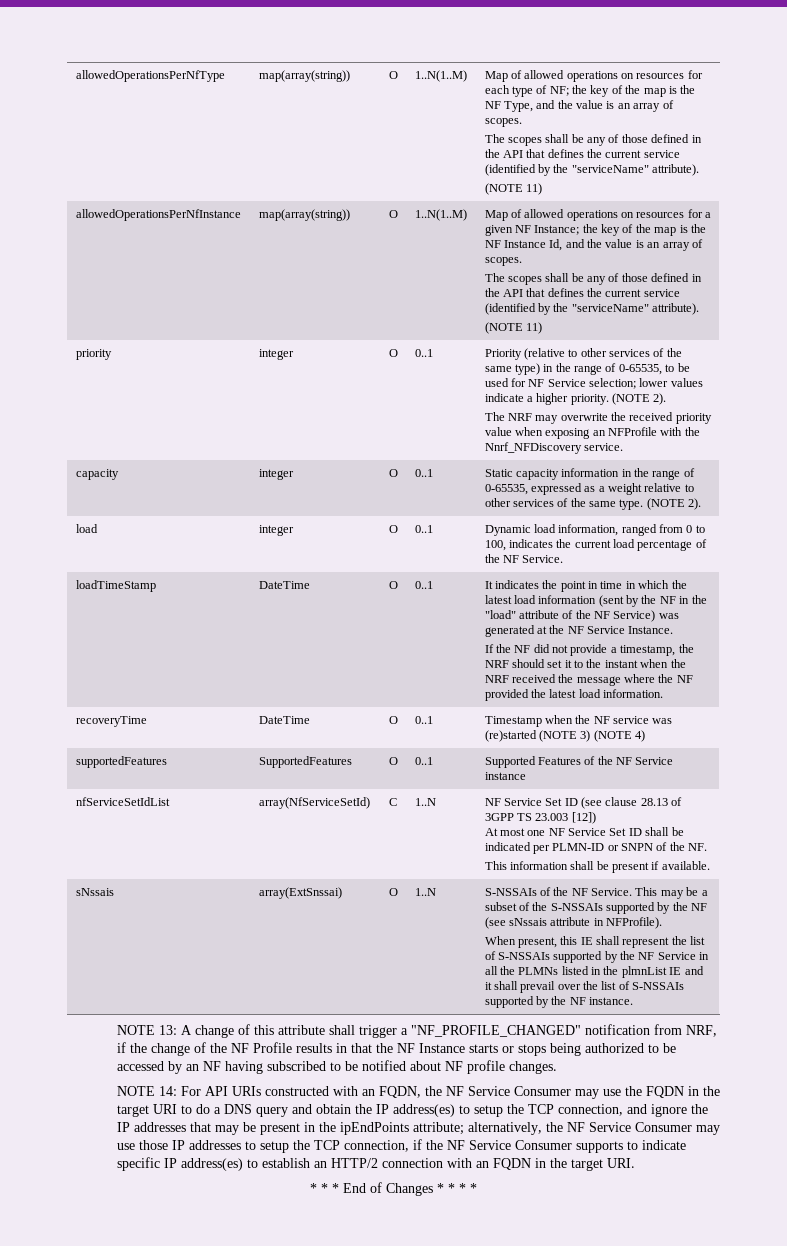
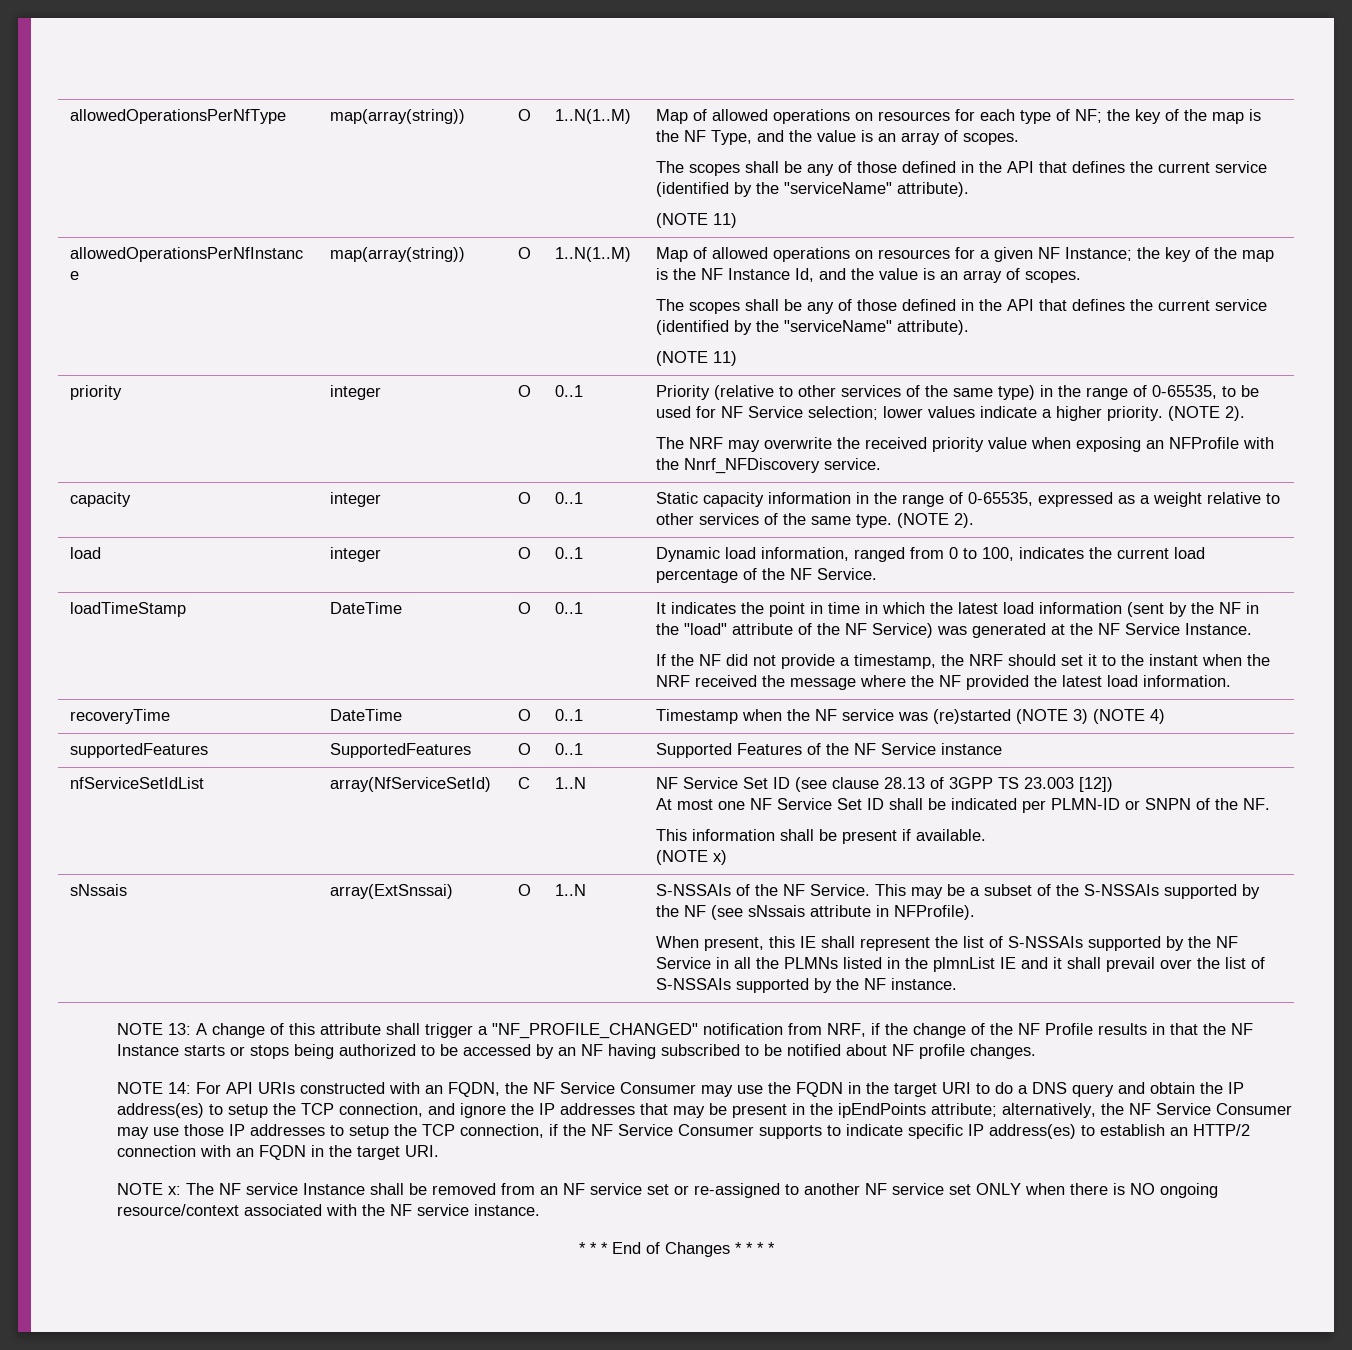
(710, 865) none -> [656,850,728,865] // (NOTE x)
(635, 1163) none -> [116,1183,1218,1198] [116,1204,540,1216] // NOTE x: The NF service Instance shall be removed from an NF service set or re-assigned to another NF service set ONLY when there is NO ongoing resource/context associated with the NF service instance.

